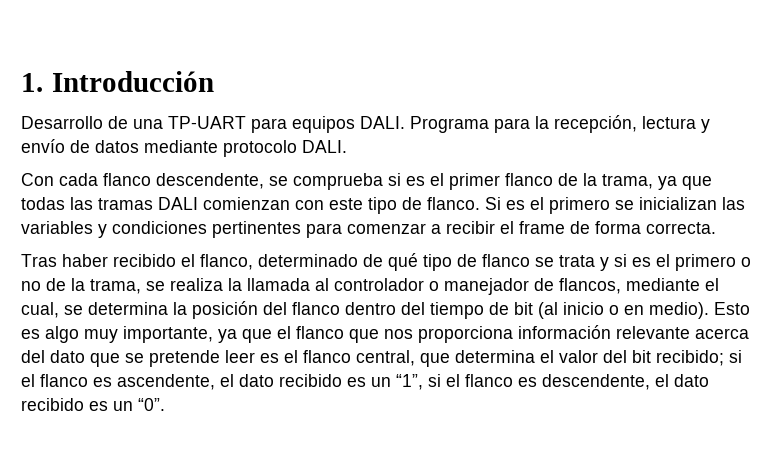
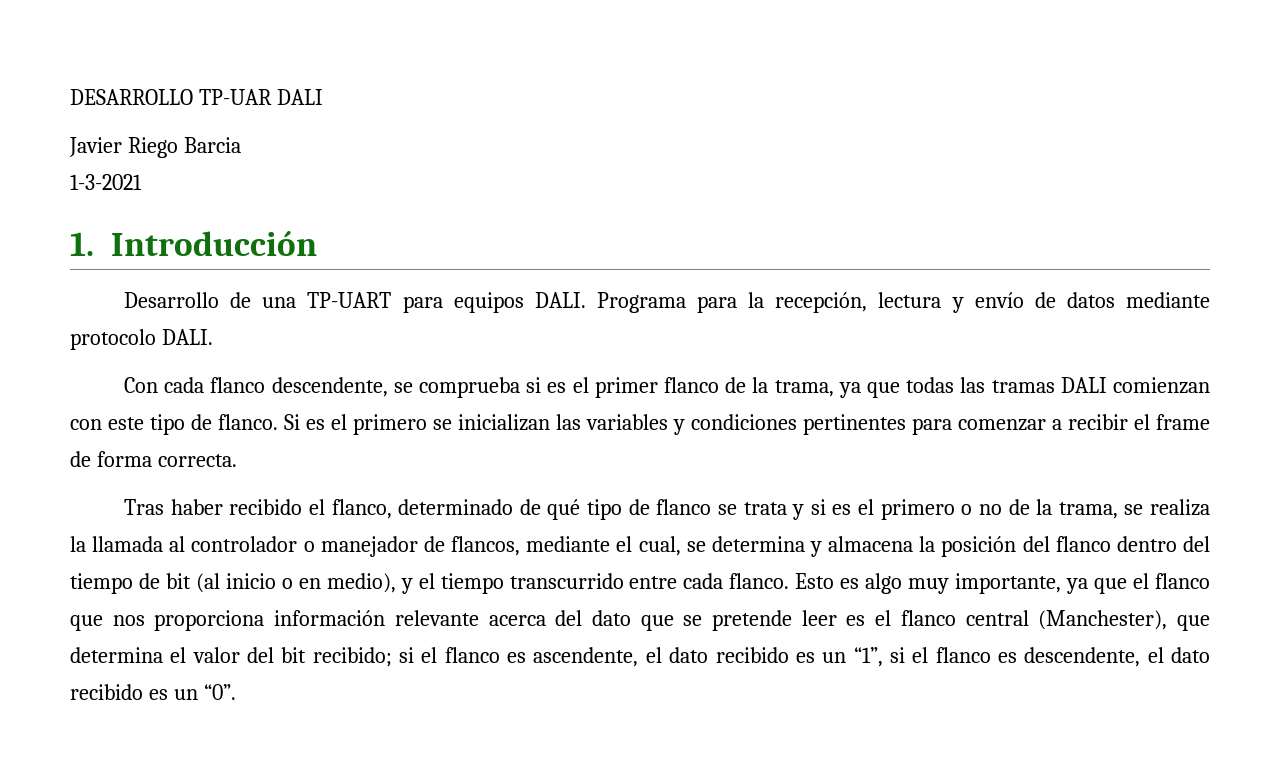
(21, 82) none -> [70,89,323,105] [69,137,241,158] [70,174,142,190] DESARROLLO TP-UAR DALI // Javier Riego Barcia // 1-3-2021 //
(168, 308) none -> [809,536,914,557] y almacena
[649,302,709,319] medio). -> [326,573,790,594] medio), y el tiempo transcurrido entre cada flanco.
[356,350,415,366] central, -> [965,610,1168,630] central (Manchester),

